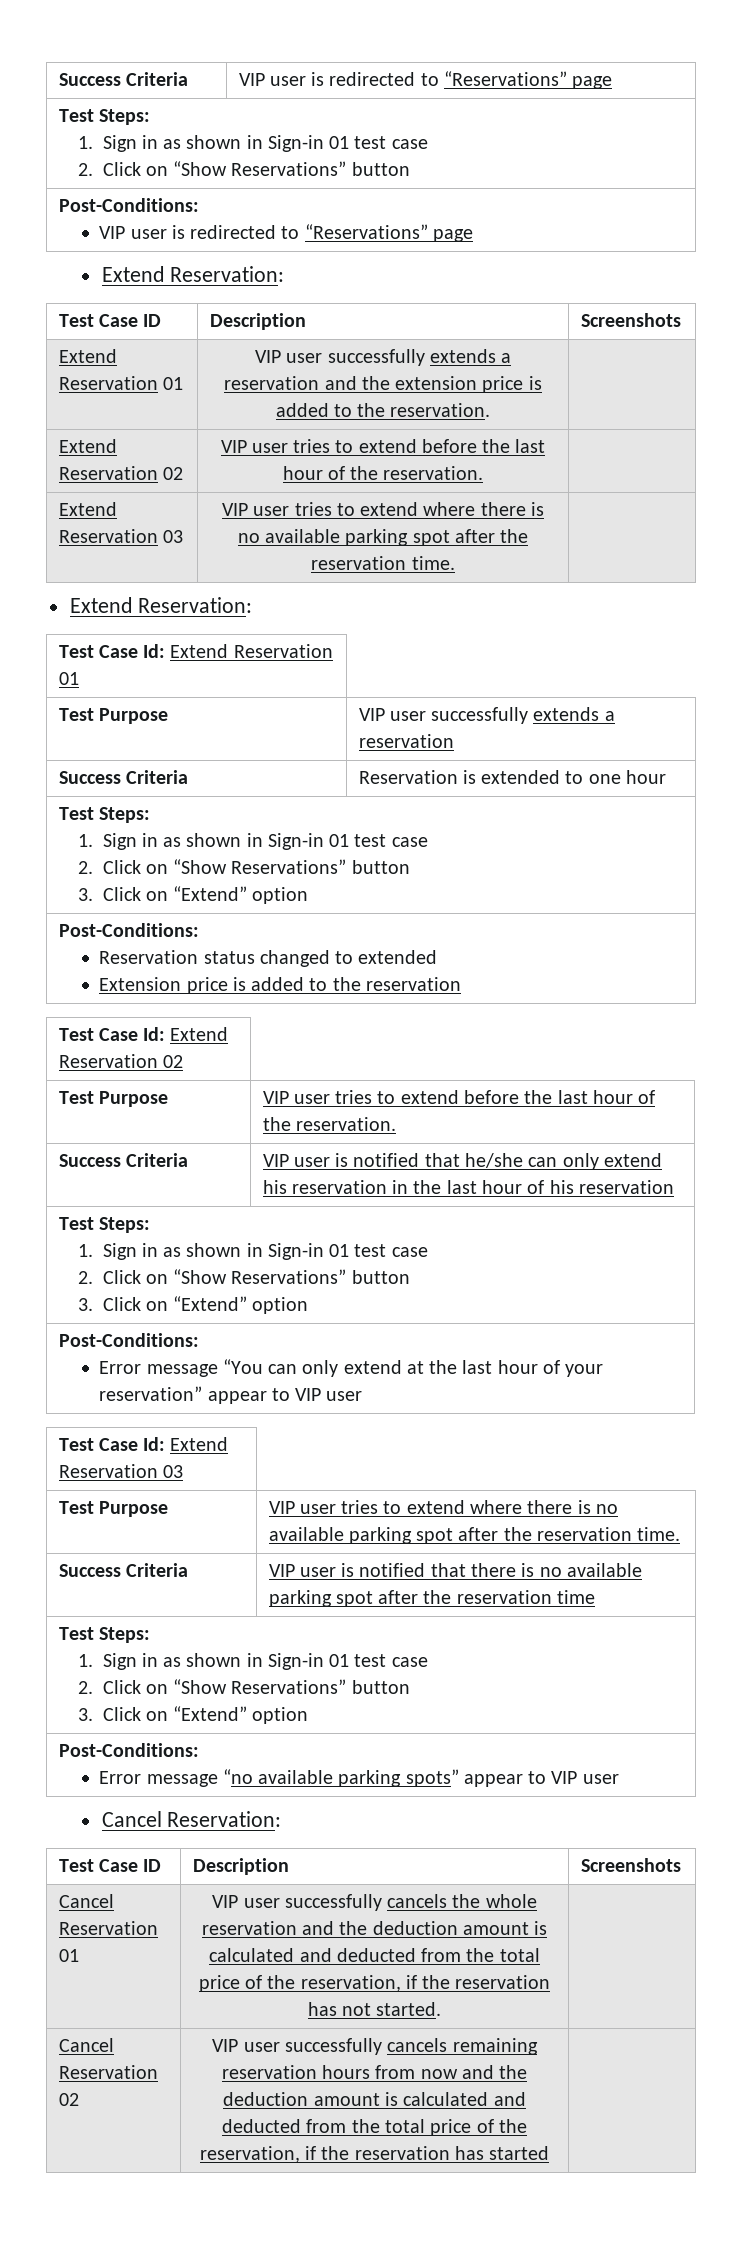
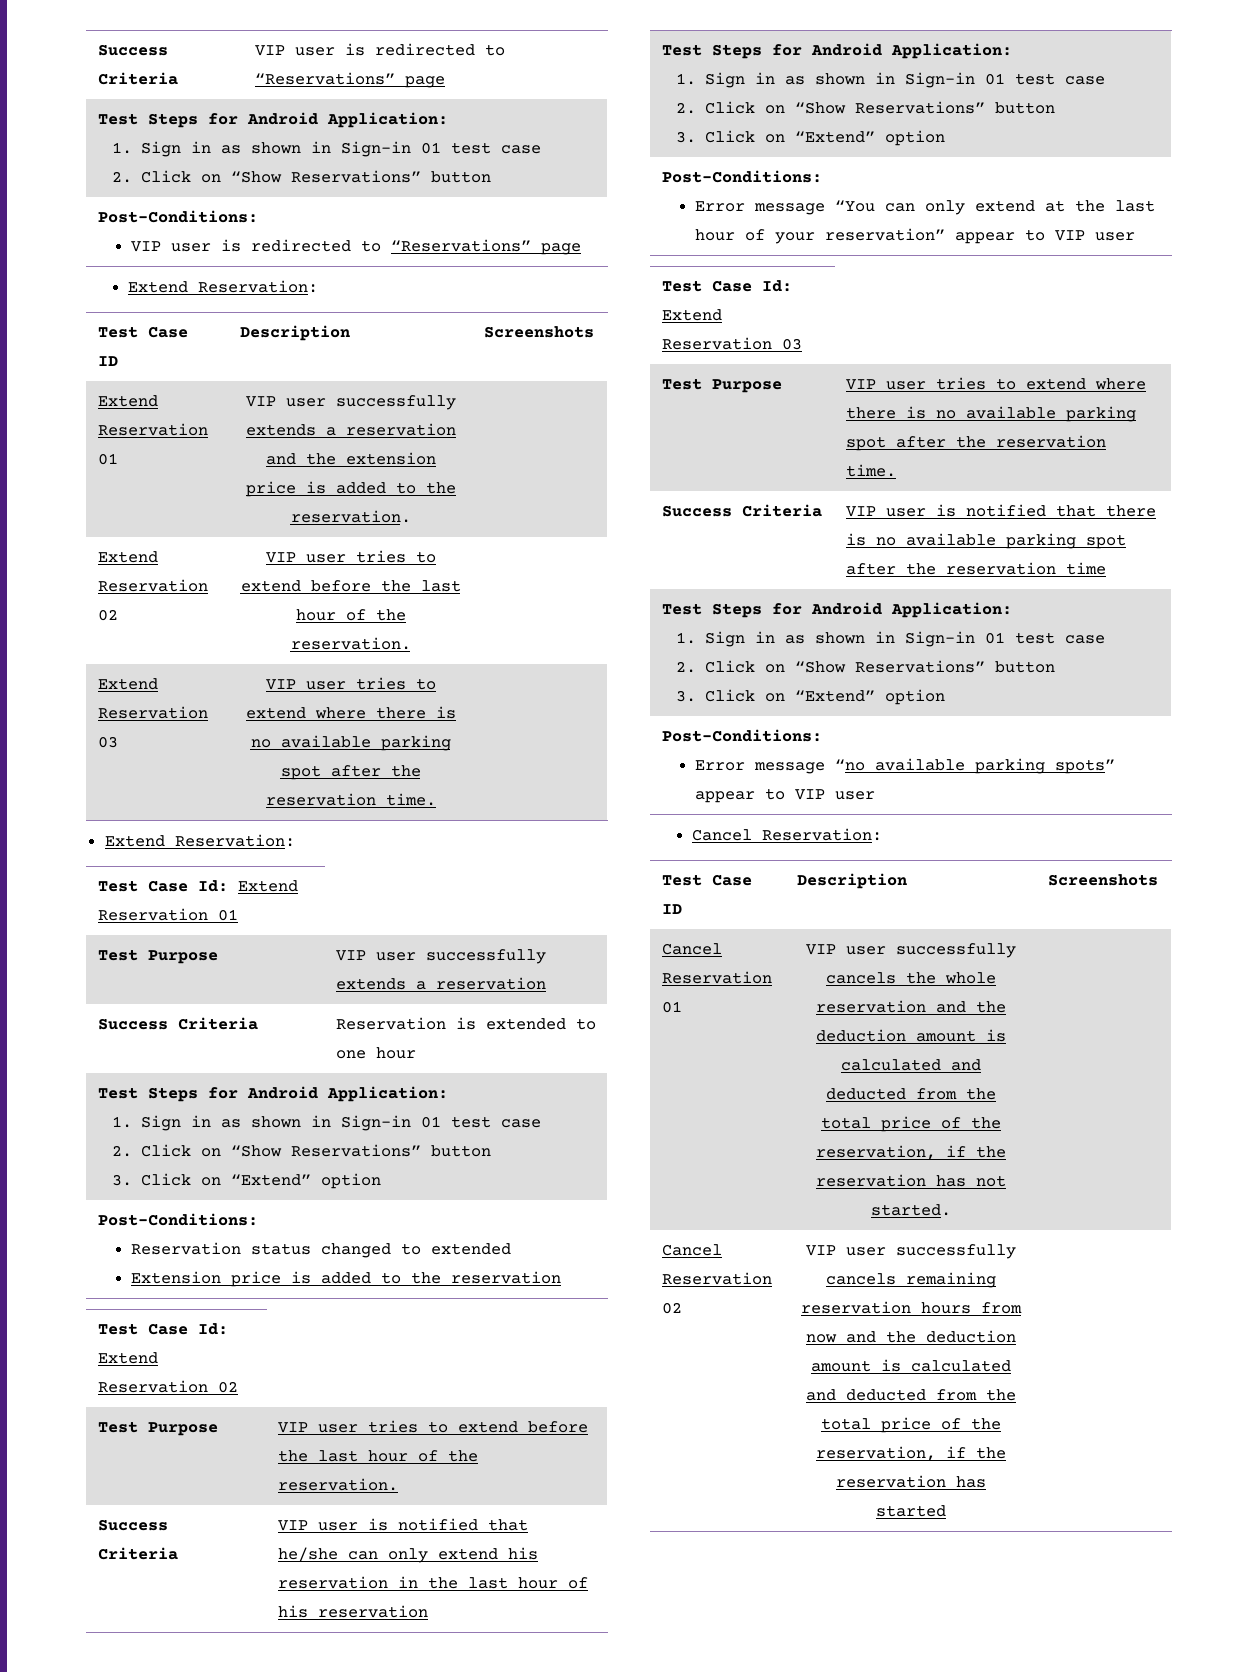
[98,109,150,125] Steps: -> [147,112,448,128] Steps for Android Application:
[98,807,150,823] Steps: -> [147,1086,448,1102] Steps for Android Application:
[98,1217,150,1233] Steps: -> [711,43,1012,59] Steps for Android Application:
[98,1627,150,1643] Steps: -> [711,602,1012,618] Steps for Android Application:

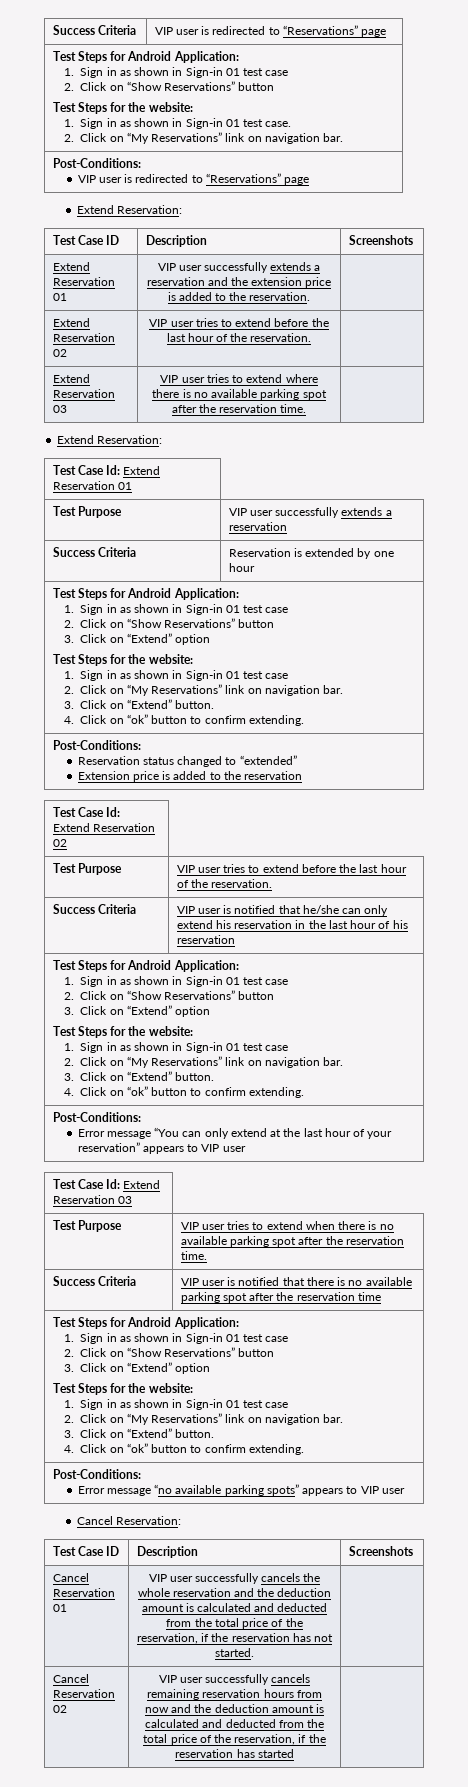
(491, 177) none -> [52,102,193,114] [64,118,292,129] [64,132,344,144] // Test Steps for the website: // 1. Sign in as shown in Sign-in 01 test case. // 2. Click on “My Reservations” link on navigation bar.
[575,1018,596,1030] to -> [357,548,372,559] by
(381, 1181) none -> [52,654,193,666] [64,670,289,681] [64,684,344,696] [64,699,215,709] [64,714,304,726] // Test Steps for the website: // 1. Sign in as shown in Sign-in 01 test case // 2. Click on “My Reservations” link on navigation bar. // 3. Click on “Extend” button. // 4. Click on “ok” button to confirm extending.
[430,1243,511,1255] extended -> [239,755,297,765] “extended”
(945, 138) none -> [52,1026,193,1038] [64,1042,289,1053] [64,1056,344,1068] [64,1071,215,1081] [64,1086,304,1098] // Test Steps for the website: // 1. Sign in as shown in Sign-in 01 test case // 2. Click on “My Reservations” link on navigation bar. // 3. Click on “Extend” button. // 4. Click on “ok” button to confirm extending.
[954,232,1015,244] appear -> [142,1146,184,1154] appears
[1094,378,1146,390] where -> [305,1221,335,1230] when
(945, 697) none -> [52,1383,193,1395] [64,1399,289,1410] [64,1413,344,1425] [64,1428,215,1438] [64,1443,304,1455] // Test Steps for the website: // 1. Sign in as shown in Sign-in 01 test case // 2. Click on “My Reservations” link on navigation bar. // 3. Click on “Extend” button. // 4. Click on “ok” button to confirm extending.
[694,791,755,803] appear -> [302,1488,344,1496] appears

